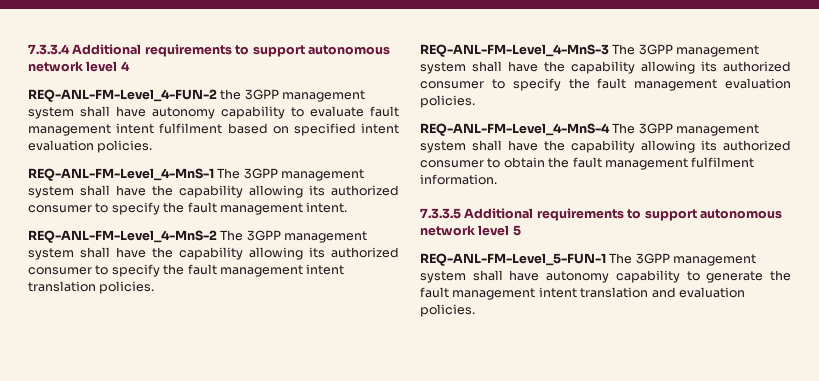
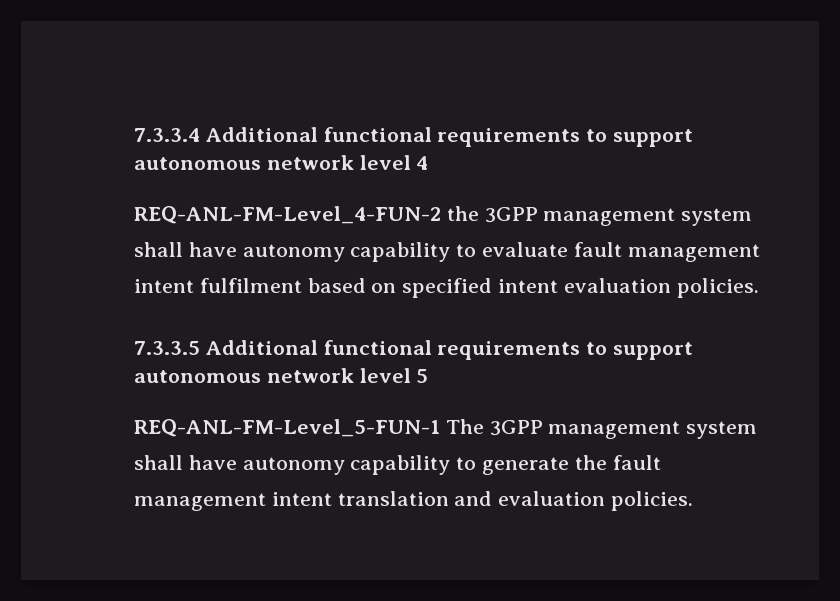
(142, 49) none -> [323,127,432,142] functional
[28,168,365,181] [28,185,399,198] [28,202,348,215] [28,230,368,243] [28,247,399,260] [28,264,345,277] [28,281,155,294] [420,44,760,57] [420,61,791,74] [420,78,791,91] [420,95,475,108] [420,123,760,136] [420,140,791,153] [420,157,755,170] [420,174,497,185] // REQ-ANL-FM-Level_4-MnS-1 The 3GPP management system shall have the capability allowing its authorized consumer to specify the fault management intent. // REQ-ANL-FM-Level_4-MnS-2 The 3GPP management system shall have the capability allowing its authorized consumer to specify the fault management intent translation policies. // REQ-ANL-FM-Level_4-MnS-3 The 3GPP management system shall have the capability allowing its authorized consumer to specify the fault management evaluation policies. // REQ-ANL-FM-Level_4-MnS-4 The 3GPP management system shall have the capability allowing its authorized consumer to obtain the fault management fulfilment information. -> (759, 288) none
(534, 213) none -> [323,340,432,355] functional

